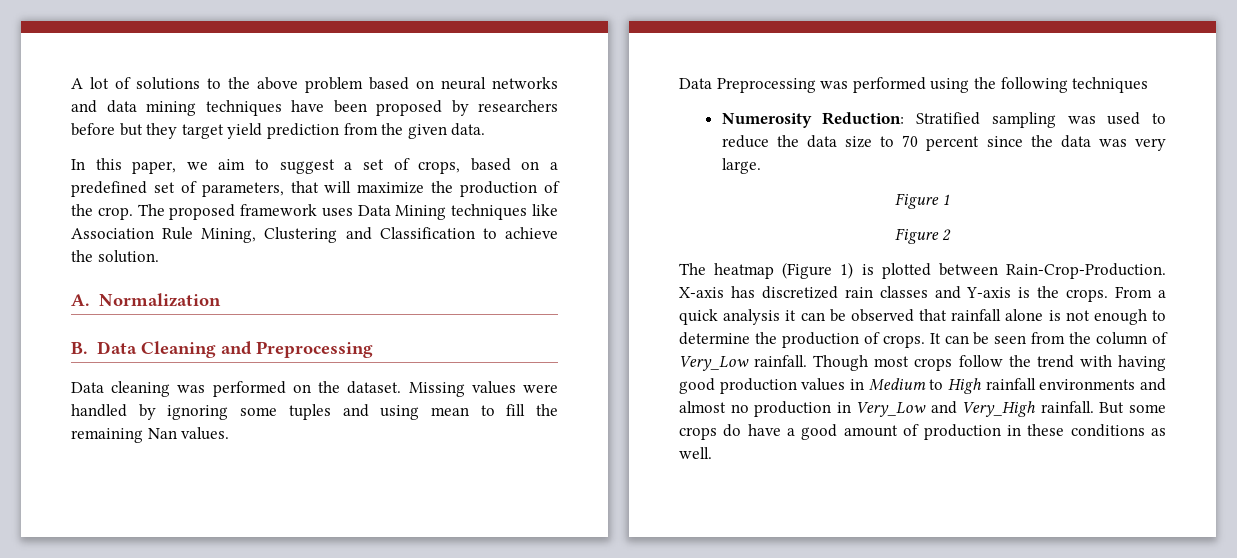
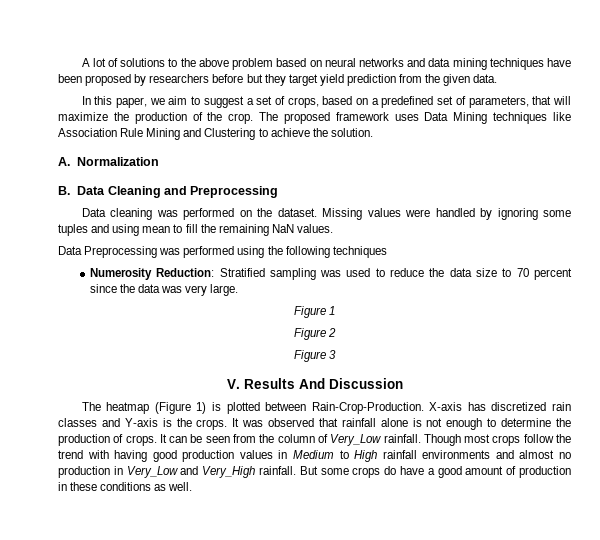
[201,227,475,243] Mining, Clustering and Classification -> [146,128,256,140] Mining and Clustering
[147,428,177,439] Nan -> [271,224,294,233] NaN
(952, 235) none -> [293,350,337,362] [226,378,403,389] // Figure 3 // V. Results And Discussion
[1115,286,1166,298] [679,309,846,325] From a quick analysis it can be -> [232,418,264,427] It was

